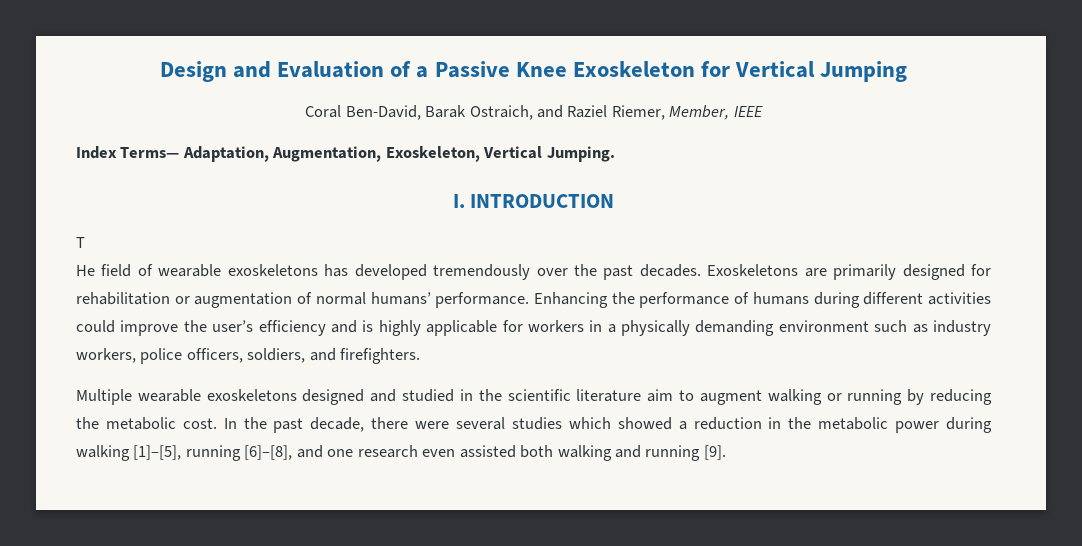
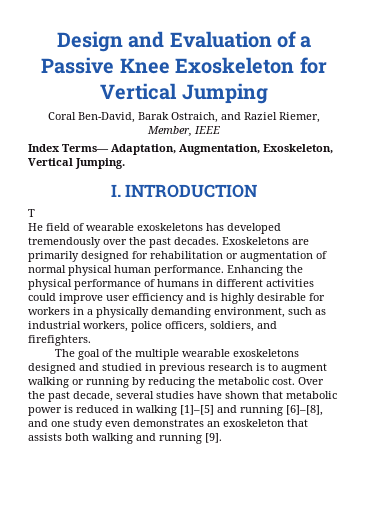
[370,292,431,305] humans’ -> [68,265,151,276] physical human
(635, 298) none -> [28,279,72,290] physical
[813,292,860,308] during -> [202,279,213,287] in
[183,320,254,332] the user’s -> [106,295,130,301] user
[426,320,498,336] applicable -> [257,293,306,301] desirable
[778,320,869,332] environment -> [214,307,285,318] environment,
[933,320,992,336] industry -> [28,321,81,329] industrial
[76,389,132,405] Multiple -> [55,349,180,360] The goal of the multiple
[478,389,674,402] the scientific literature aim -> [159,363,265,374] previous research is
[223,418,237,429] In -> [298,377,324,385] Over
[371,417,993,433] [76,445,516,461] there were several studies which showed a reduction in the metabolic power during walking [1]–[5], running [6]–[8], and one research even assisted -> [116,391,337,399] [28,405,323,416] [28,419,308,430] [28,433,62,441] several studies have shown that metabolic power is reduced in walking [1]–[5] and running [6]–[8], and one study even demonstrates an exoskeleton that assists

